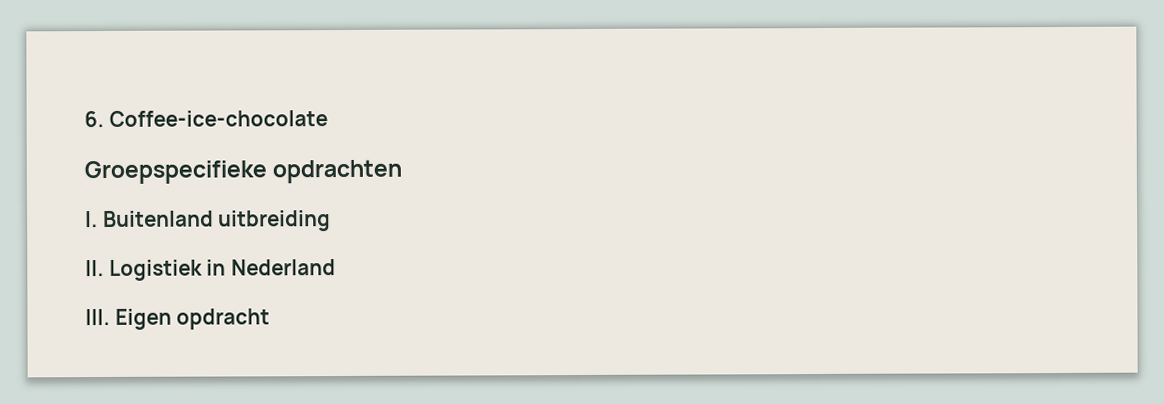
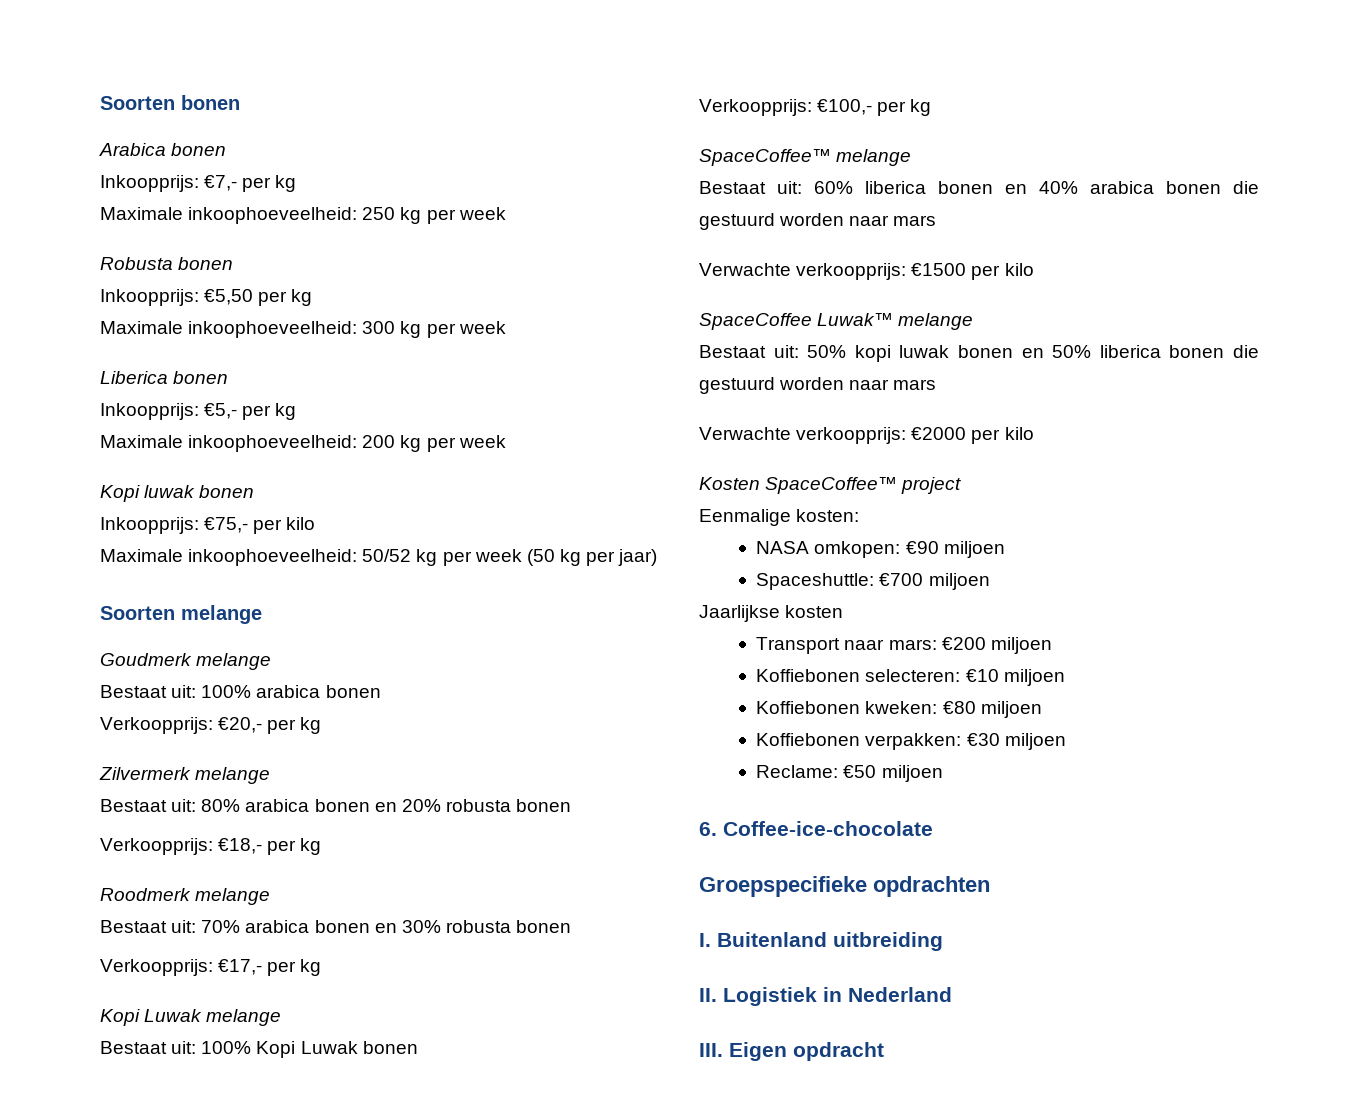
(84, 119) none -> [100,95,240,110] [99,143,227,156] [100,175,297,192] [100,207,506,224] [100,257,234,270] [100,289,313,306] [100,321,506,338] [100,371,229,384] [100,403,297,420] [100,435,506,452] [100,485,255,502] [100,517,316,534] [100,549,658,566] [100,605,262,624] [100,653,272,670] [100,685,381,698] [100,717,322,734] [99,767,271,784] [100,799,572,812] [100,838,322,855] [100,888,271,905] [100,920,572,933] [100,959,322,976] [100,1009,282,1026] [100,1041,418,1058] [699,99,932,116] [699,149,912,166] [699,181,1259,194] [699,213,937,230] [699,263,1034,280] [699,313,974,330] [699,345,1259,362] [699,377,937,394] [699,427,1034,444] [699,477,962,494] [699,509,860,526] [756,541,1005,558] [756,573,990,590] [699,605,844,622] [756,637,1052,654] [756,669,1065,686] [756,701,1042,718] [756,733,1066,750] [756,765,943,782] Soorten bonen // Arabica bonen // Inkoopprijs: €7,- per kg // Maximale inkoophoeveelheid: 250 kg per week // Robusta bonen // Inkoopprijs: €5,50 per kg // Maximale inkoophoeveelheid: 300 kg per week // Liberica bonen // Inkoopprijs: €5,- per kg // Maximale inkoophoeveelheid: 200 kg per week // Kopi luwak bonen // Inkoopprijs: €75,- per kilo // Maximale inkoophoeveelheid: 50/52 kg per week (50 kg per jaar) // Soorten melange // Goudmerk melange // Bestaat uit: 100% arabica bonen // Verkoopprijs: €20,- per kg // Zilvermerk melange // Bestaat uit: 80% arabica bonen en 20% robusta bonen // Verkoopprijs: €18,- per kg // Roodmerk melange // Bestaat uit: 70% arabica bonen en 30% robusta bonen // Verkoopprijs: €17,- per kg // Kopi Luwak melange // Bestaat uit: 100% Kopi Luwak bonen // Verkoopprijs: €100,- per kg // SpaceCoffee™ melange // Bestaat uit: 60% liberica bonen en 40% arabica bonen die gestuurd worden naar mars // Verwachte verkoopprijs: €1500 per kilo // SpaceCoffee Luwak™ melange // Bestaat uit: 50% kopi luwak bonen en 50% liberica bonen die gestuurd worden naar mars // Verwachte verkoopprijs: €2000 per kilo // Kosten SpaceCoffee™ project // Eenmalige kosten: // NASA omkopen: €90 miljoen // Spaceshuttle: €700 miljoen // Jaarlijkse kosten // Transport naar mars: €200 miljoen // Koffiebonen selecteren: €10 miljoen // Koffiebonen kweken: €80 miljoen // Koffiebonen verpakken: €30 miljoen // Reclame: €50 miljoen //

